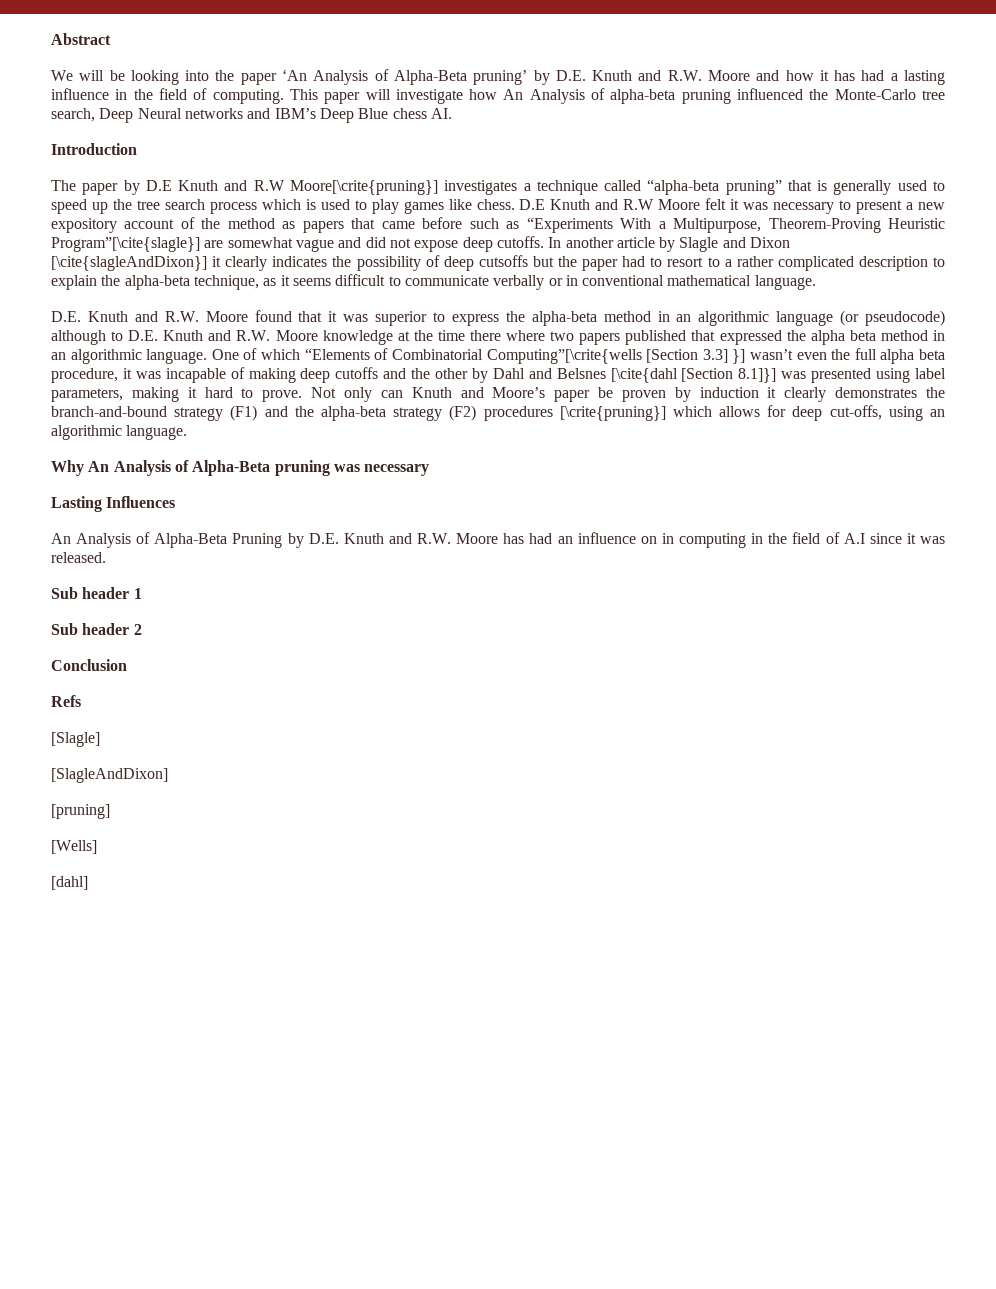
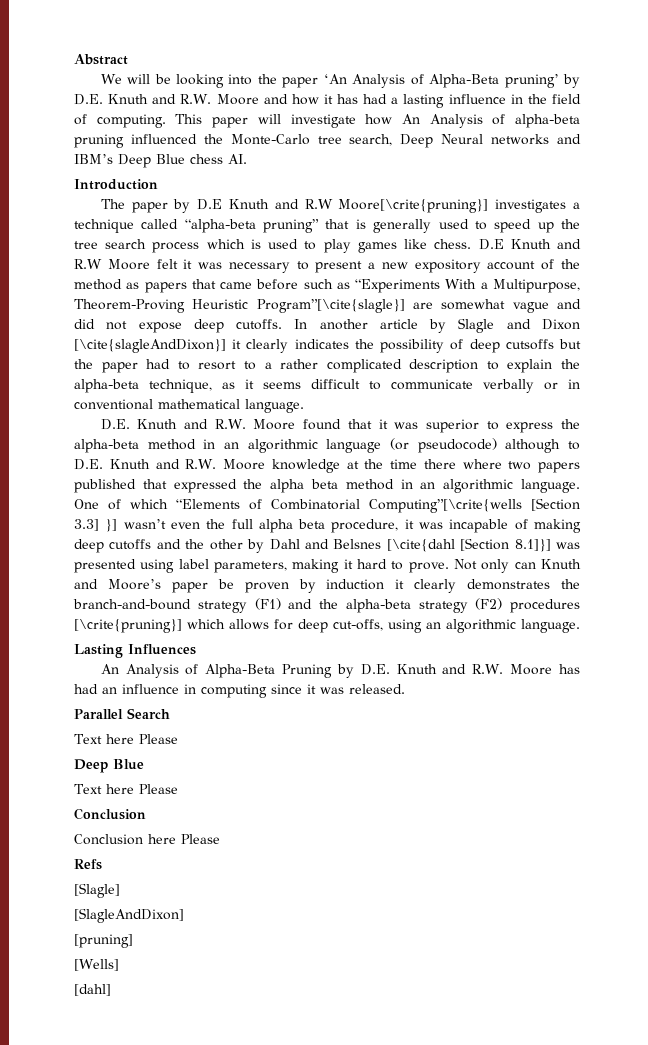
[51,460,430,476] // Why An Analysis of Alpha-Beta pruning was necessary -> (580, 626) none
[640,536,657,544] on -> (179, 689) none
[751,532,865,544] in the field of A.I -> (267, 691) none
[51,587,142,599] [51,623,142,635] [51,659,127,671] Sub header 1 // Sub header 2 // Conclusion -> [74,708,170,719] [74,734,178,744] [74,759,144,773] [74,784,178,794] [74,808,146,820] [74,834,220,845] Parallel Search // Text here Please // Deep Blue // Text here Please // Conclusion // Conclusion here Please

